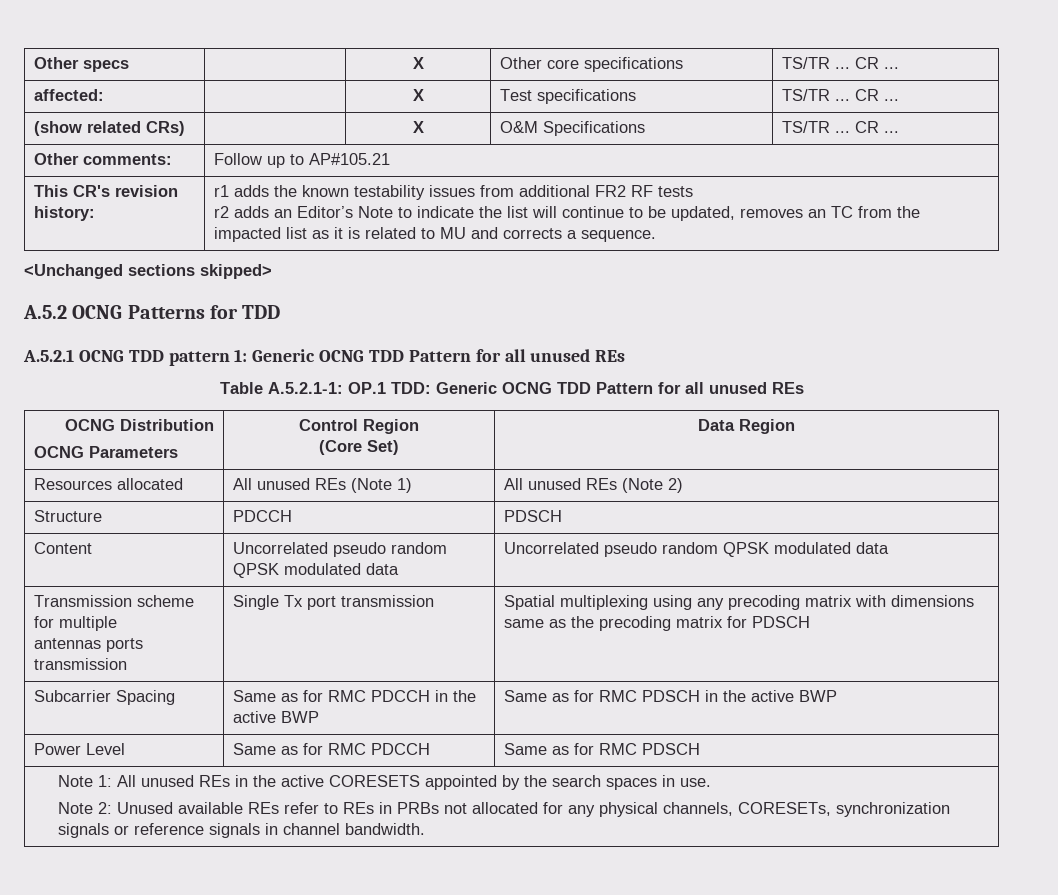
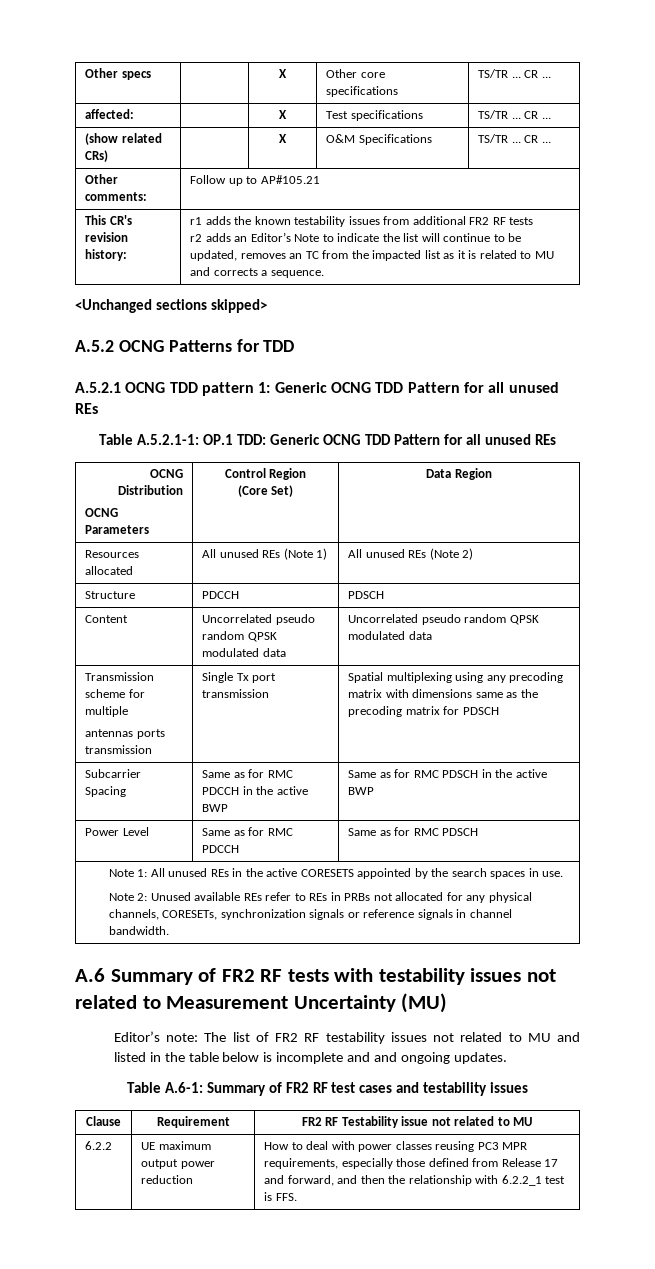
(426, 829) none -> [75,968,556,985] [75,993,448,1013] [113,1031,580,1044] [113,1052,507,1064] [126,1082,529,1096] [86,1116,121,1126] [156,1116,230,1128] [301,1116,533,1128] [85,1141,113,1150] [141,1141,211,1150] [141,1159,215,1169] [141,1175,194,1184] [264,1141,528,1152] [264,1158,559,1169] [264,1175,566,1186] [264,1192,297,1201] // A.6 Summary of FR2 RF tests with testability issues not related to Measurement Uncertainty (MU) // Editor’s note: The list of FR2 RF testability issues not related to MU and listed in the table below is incomplete and and ongoing updates. // Table A.6-1: Summary of FR2 RF test cases and testability issues // Clause | Requirement | FR2 RF Testability issue not related to MU // 6.2.2 | UE maximum output power reduction | How to deal with power classes reusing PC3 MPR requirements, especially those defined from Release 17 and forward, and then the relationship with 6.2.2_1 test is FFS.

